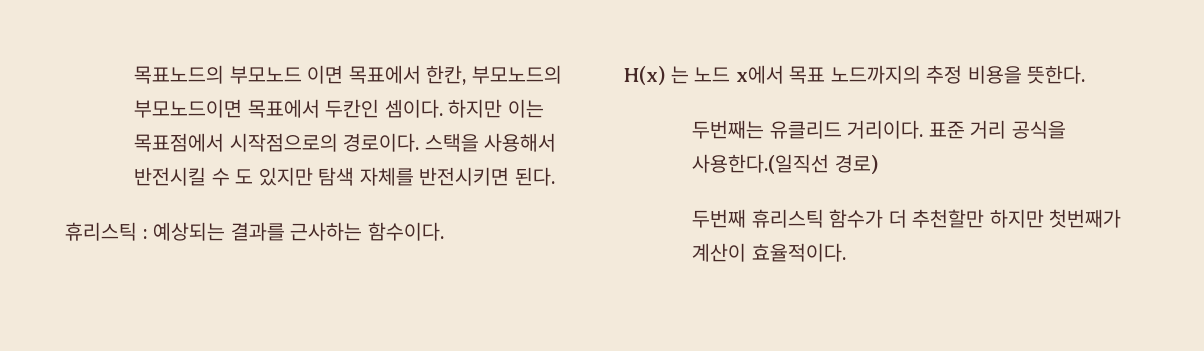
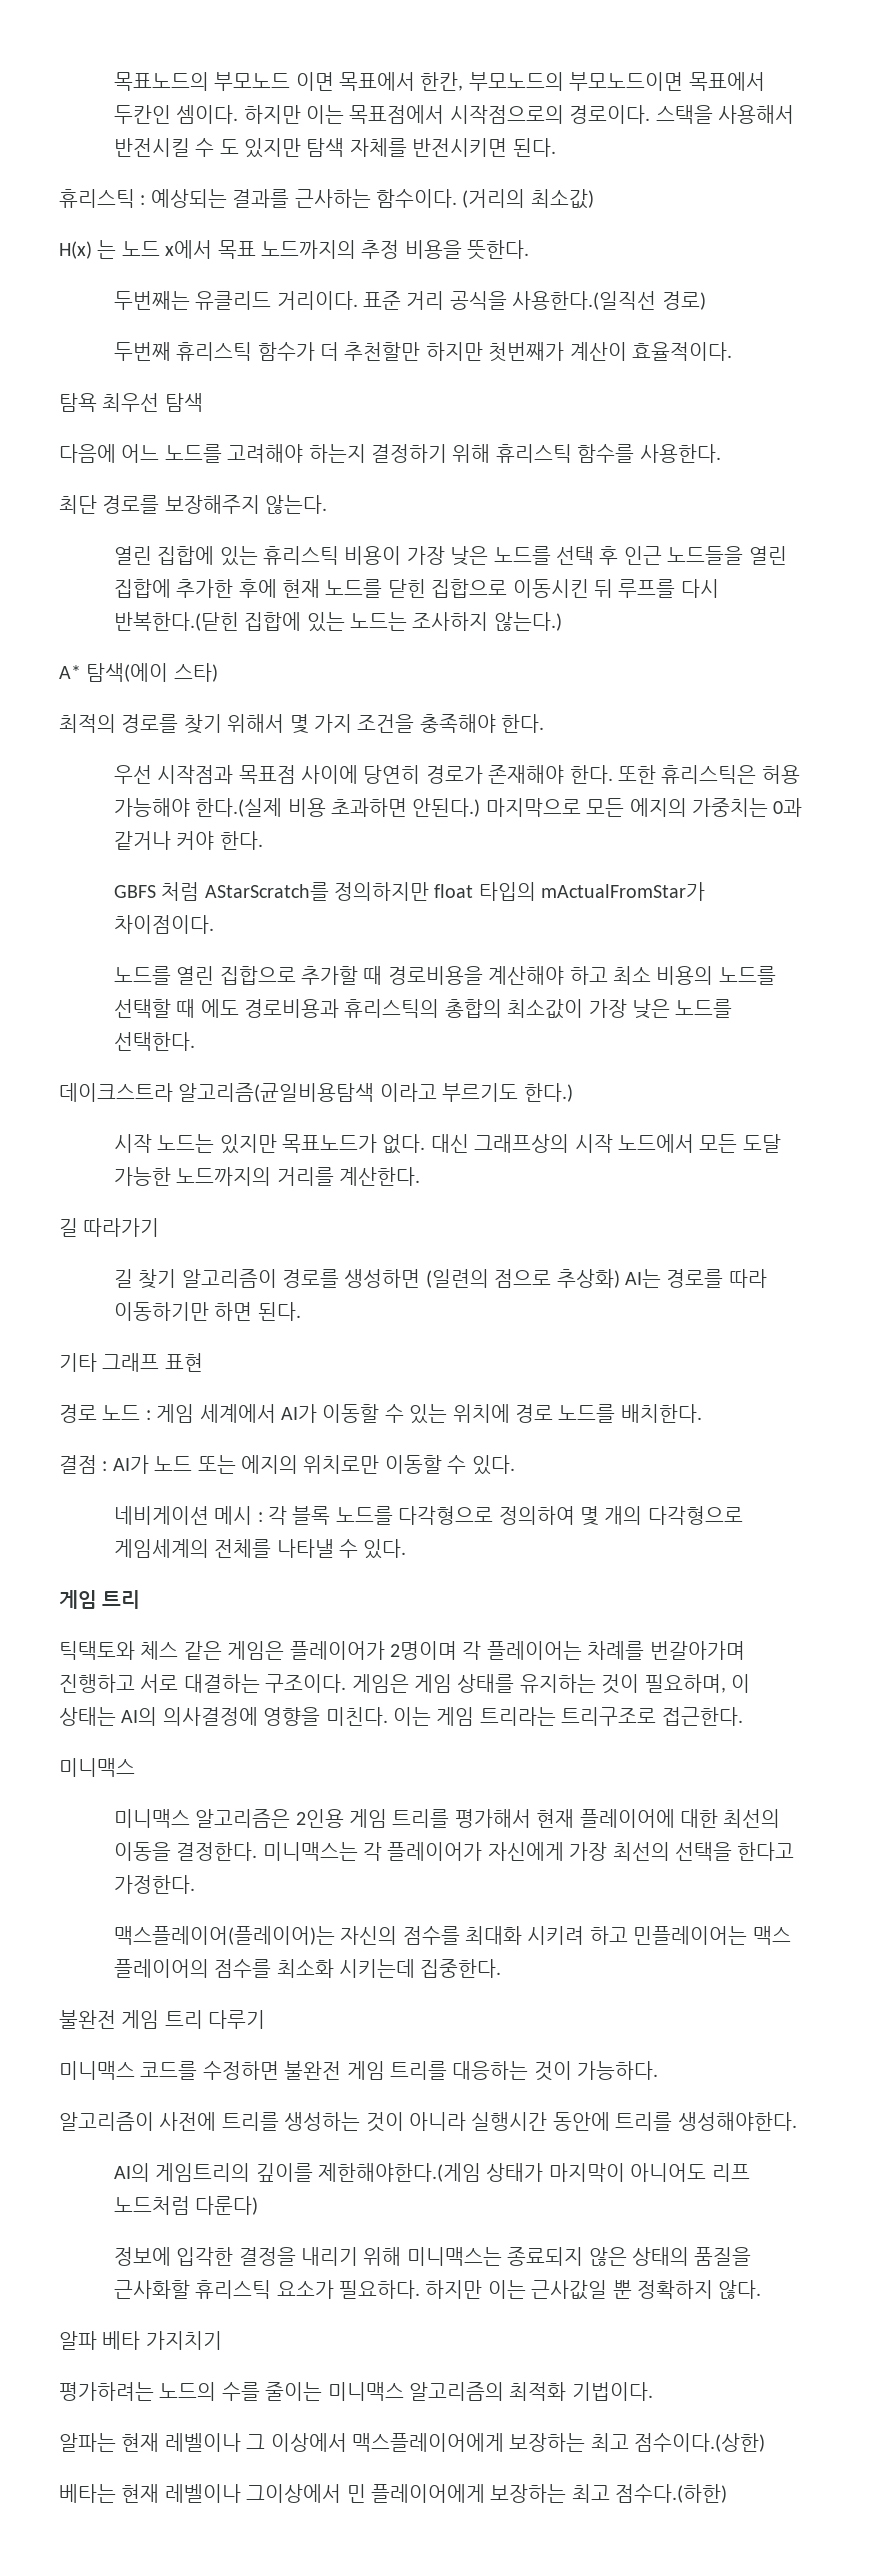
(444, 231) none -> [462,189,594,209] (거리의 최소값)
(846, 252) none -> [59,393,203,412] [59,444,721,463] [59,495,328,514] [113,546,787,566] [113,579,719,598] [113,612,562,632] [59,663,218,682] [59,714,545,734] [113,765,800,784] [113,798,803,817] [113,831,263,850] [113,882,706,901] [113,915,214,934] [113,966,776,985] [113,999,733,1019] [113,1032,195,1051] [59,1083,573,1102] [113,1134,781,1154] [113,1167,421,1186] [59,1218,160,1237] [113,1269,767,1289] [113,1302,301,1321] [59,1353,203,1372] [59,1404,702,1424] [59,1455,515,1475] [113,1506,743,1526] [113,1539,407,1559] [59,1590,141,1609] [59,1641,745,1660] [59,1674,750,1694] [59,1707,743,1726] [59,1758,135,1777] [113,1809,781,1828] [113,1842,795,1861] [113,1875,195,1894] [113,1926,791,1945] [113,1959,502,1978] [59,2010,266,2029] [59,2061,659,2081] [59,2112,797,2132] [113,2163,750,2182] [113,2196,259,2215] [113,2247,752,2266] [113,2280,762,2300] [59,2331,222,2350] [59,2382,653,2401] [59,2433,766,2452] [59,2484,728,2503] // 탐욕 최우선 탐색 // 다음에 어느 노드를 고려해야 하는지 결정하기 위해 휴리스틱 함수를 사용한다. // 최단 경로를 보장해주지 않는다. // 열린 집합에 있는 휴리스틱 비용이 가장 낮은 노드를 선택 후 인근 노드들을 열린 집합에 추가한 후에 현재 노드를 닫힌 집합으로 이동시킨 뒤 루프를 다시 반복한다.(닫힌 집합에 있는 노드는 조사하지 않는다.) // A* 탐색(에이 스타) // 최적의 경로를 찾기 위해서 몇 가지 조건을 충족해야 한다. // 우선 시작점과 목표점 사이에 당연히 경로가 존재해야 한다. 또한 휴리스틱은 허용 가능해야 한다.(실제 비용 초과하면 안된다.) 마지막으로 모든 에지의 가중치는 0과 같거나 커야 한다. // GBFS 처럼 AStarScratch를 정의하지만 float 타입의 mActualFromStar가 차이점이다. // 노드를 열린 집합으로 추가할 때 경로비용을 계산해야 하고 최소 비용의 노드를 선택할 때 에도 경로비용과 휴리스틱의 총합의 최소값이 가장 낮은 노드를 선택한다. // 데이크스트라 알고리즘(균일비용탐색 이라고 부르기도 한다.) // 시작 노드는 있지만 목표노드가 없다. 대신 그래프상의 시작 노드에서 모든 도달 가능한 노드까지의 거리를 계산한다. // 길 따라가기 // 길 찾기 알고리즘이 경로를 생성하면 (일련의 점으로 추상화) AI는 경로를 따라 이동하기만 하면 된다. // 기타 그래프 표현 // 경로 노드 : 게임 세계에서 AI가 이동할 수 있는 위치에 경로 노드를 배치한다. // 결점 : AI가 노드 또는 에지의 위치로만 이동할 수 있다. // 네비게이션 메시 : 각 블록 노드를 다각형으로 정의하여 몇 개의 다각형으로 게임세계의 전체를 나타낼 수 있다. // 게임 트리 // 틱택토와 체스 같은 게임은 플레이어가 2명이며 각 플레이어는 차례를 번갈아가며 진행하고 서로 대결하는 구조이다. 게임은 게임 상태를 유지하는 것이 필요하며, 이 상태는 AI의 의사결정에 영향을 미친다. 이는 게임 트리라는 트리구조로 접근한다. // 미니맥스 // 미니맥스 알고리즘은 2인용 게임 트리를 평가해서 현재 플레이어에 대한 최선의 이동을 결정한다. 미니맥스는 각 플레이어가 자신에게 가장 최선의 선택을 한다고 가정한다. // 맥스플레이어(플레이어)는 자신의 점수를 최대화 시키려 하고 민플레이어는 맥스 플레이어의 점수를 최소화 시키는데 집중한다. // 불완전 게임 트리 다루기 // 미니맥스 코드를 수정하면 불완전 게임 트리를 대응하는 것이 가능하다. // 알고리즘이 사전에 트리를 생성하는 것이 아니라 실행시간 동안에 트리를 생성해야한다. // AI의 게임트리의 깊이를 제한해야한다.(게임 상태가 마지막이 아니어도 리프 노드처럼 다룬다) // 정보에 입각한 결정을 내리기 위해 미니맥스는 종료되지 않은 상태의 품질을 근사화할 휴리스틱 요소가 필요하다. 하지만 이는 근사값일 뿐 정확하지 않다. // 알파 베타 가지치기 // 평가하려는 노드의 수를 줄이는 미니맥스 알고리즘의 최적화 기법이다. // 알파는 현재 레벨이나 그 이상에서 맥스플레이어에게 보장하는 최고 점수이다.(상한) // 베타는 현재 레벨이나 그이상에서 민 플레이어에게 보장하는 최고 점수다.(하한)

